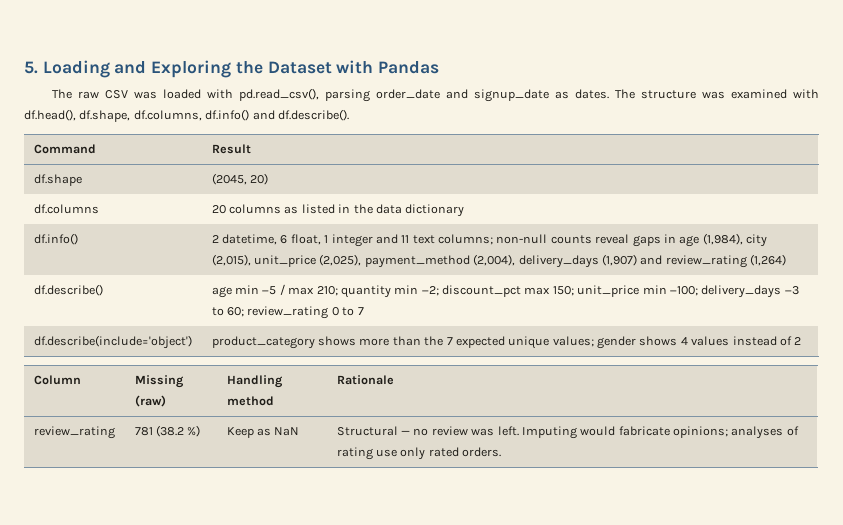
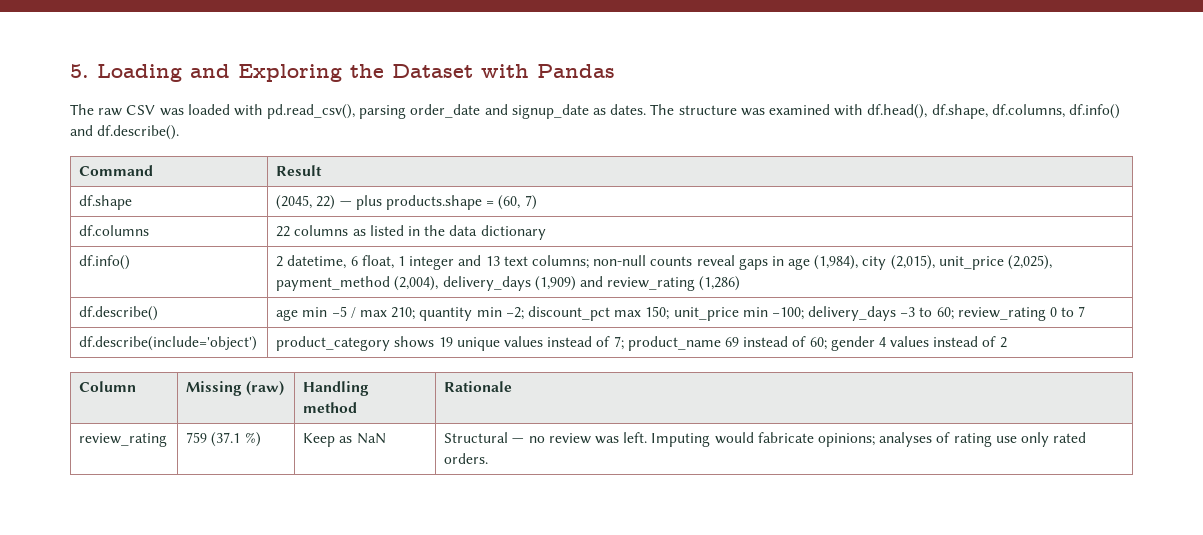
[250,173,269,185] 20) -> [316,195,537,210] 22) — plus products.shape = (60, 7)
[211,205,226,214] 20 -> [276,226,291,237] 22
[401,235,410,243] 11 -> [485,256,500,266] 13
[601,254,637,266] (1,907) -> [534,276,576,291] (1,909)
[750,254,787,266] (1,264) -> [699,276,741,291] (1,286)
[359,336,678,349] more than the 7 expected unique values; gender shows -> [438,336,875,351] 19 unique values instead of 7; product_name 69 instead of 60; gender
[134,425,185,437] 781 (38.2 -> [186,432,241,447] 759 (37.1

